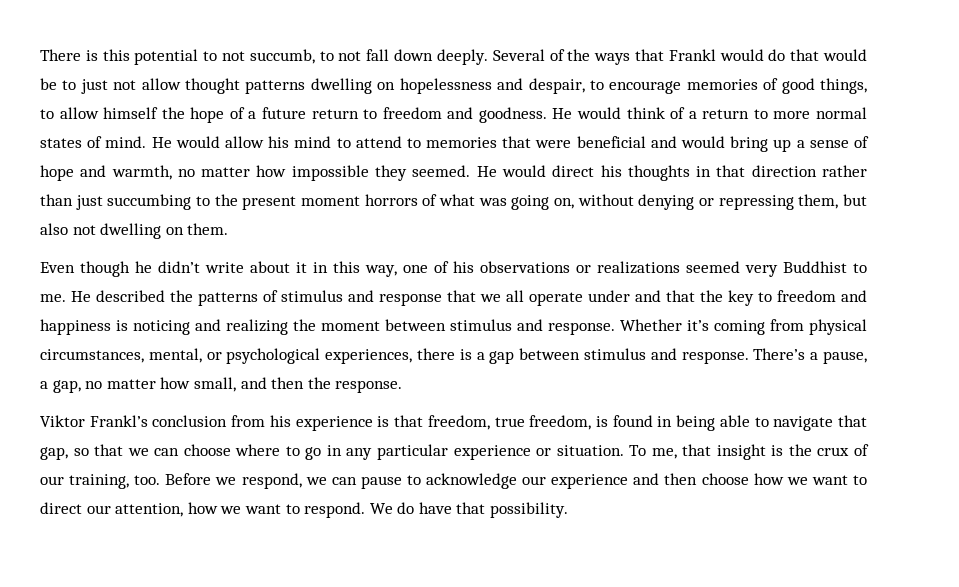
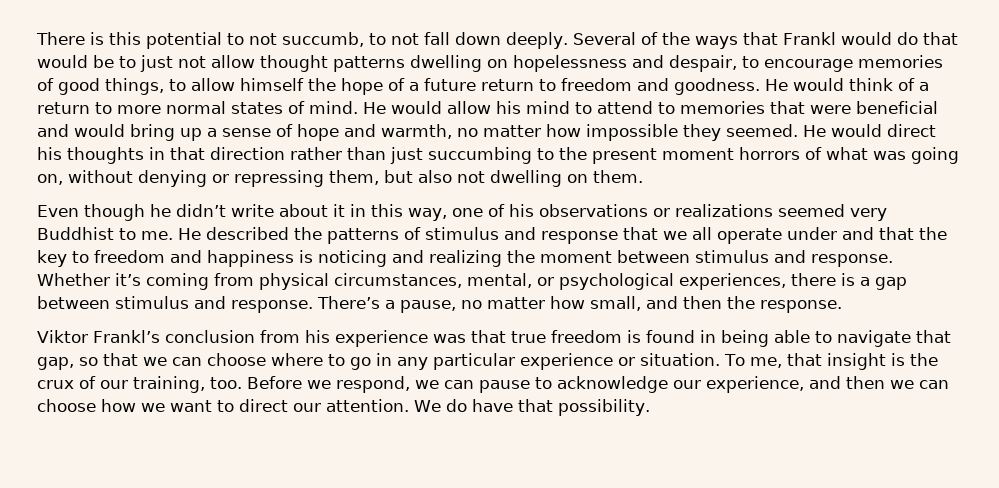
[40,380,81,393] a gap, -> (456, 306) none
[377,415,592,430] is that freedom, true freedom, -> [432,330,622,343] was that true freedom
[551,473,698,489] experience and then -> [706,376,949,393] experience, and then we can
[115,502,366,518] attention, how we want to respond. -> [326,399,409,412] attention.

